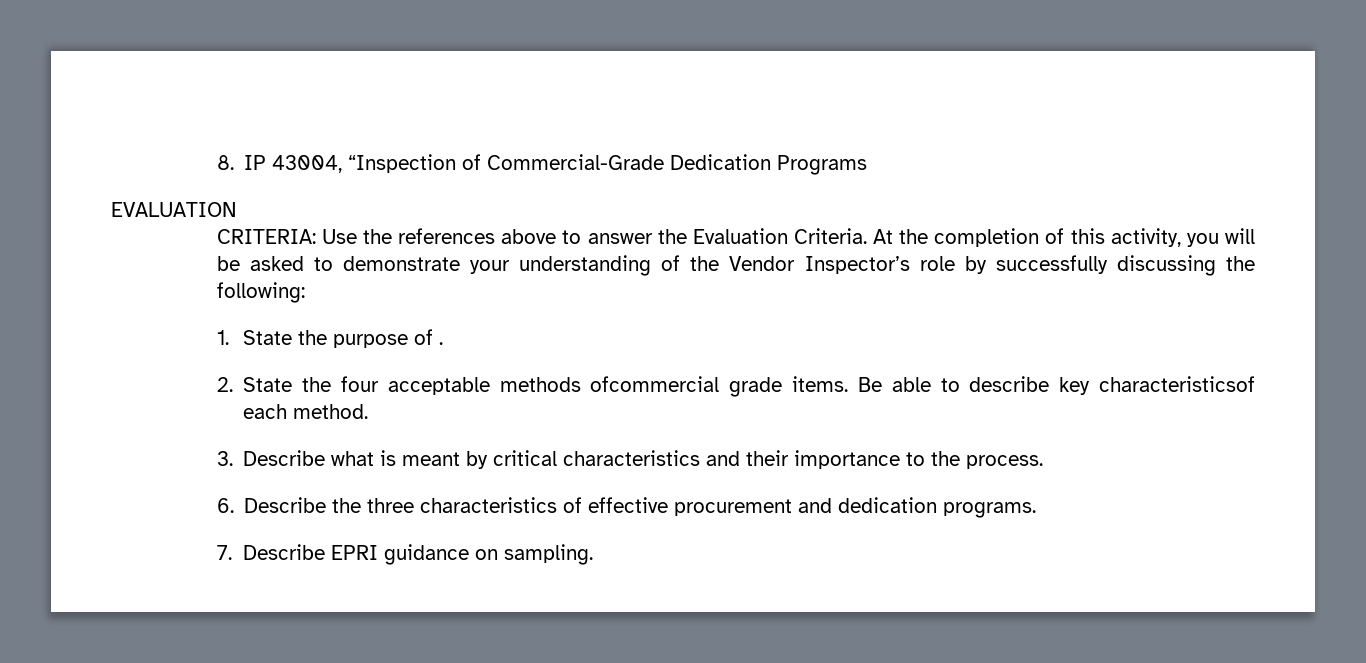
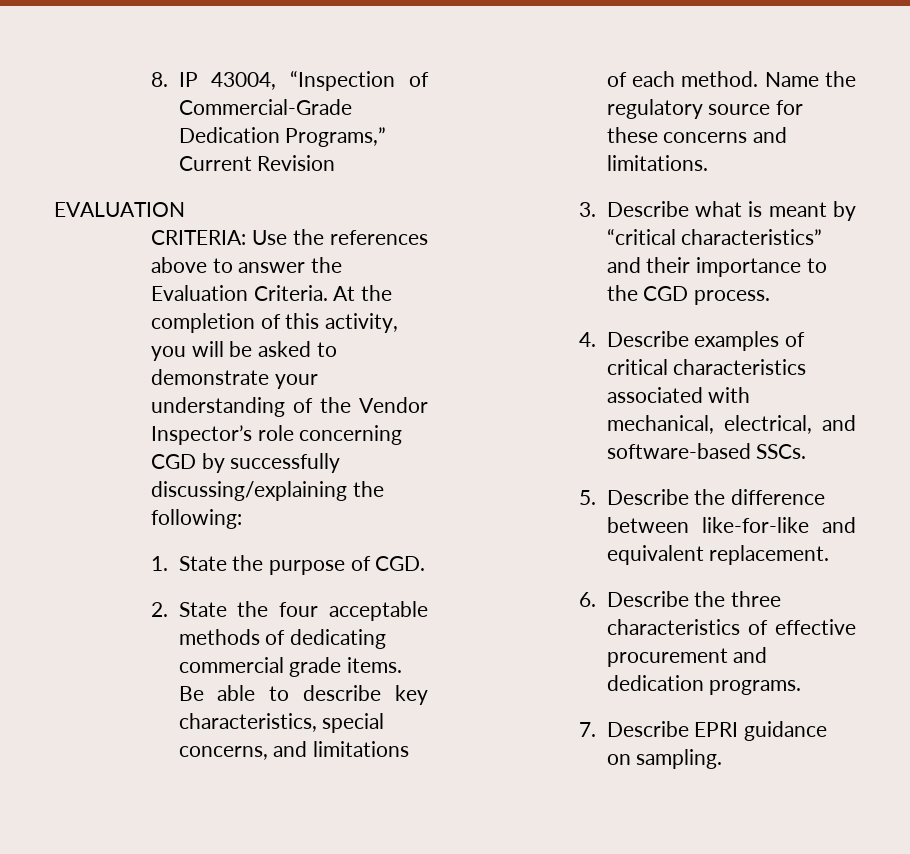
[776,155,867,175] Programs -> [285,127,387,147] [178,155,336,171] Programs,” Current Revision
(955, 263) none -> [299,425,403,445] [151,454,197,469] concerning CGD
[1116,255,1216,276] discussing -> [151,481,348,501] discussing/explaining
[439,342,444,345] . -> [375,556,426,571] CGD.
[590,376,720,392] ofcommercial -> [265,629,386,649] [178,657,284,673] of dedicating commercial
[1099,376,1256,392] [243,404,369,419] characteristicsof each method. -> [178,713,385,733] [178,741,409,760] [606,71,856,87] [606,99,803,119] [606,127,787,143] [606,155,708,171] characteristics, special concerns, and limitations of each method. Name the regulatory source for these concerns and limitations.
[493,450,701,466] critical characteristics -> [606,228,823,245] “critical characteristics”
(961, 458) none -> [643,286,689,301] CGD
(1044, 462) none -> [579,331,805,351] [606,359,807,375] [606,387,751,403] [606,415,856,434] [606,443,807,459] [579,489,825,505] [606,517,856,533] [606,545,830,565] // 4. Describe examples of critical characteristics associated with mechanical, electrical, and software-based SSCs. // 5. Describe the difference between like-for-like and equivalent replacement.

